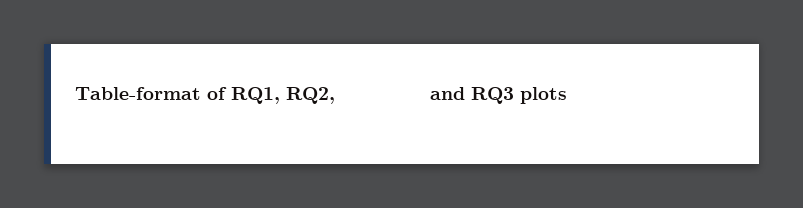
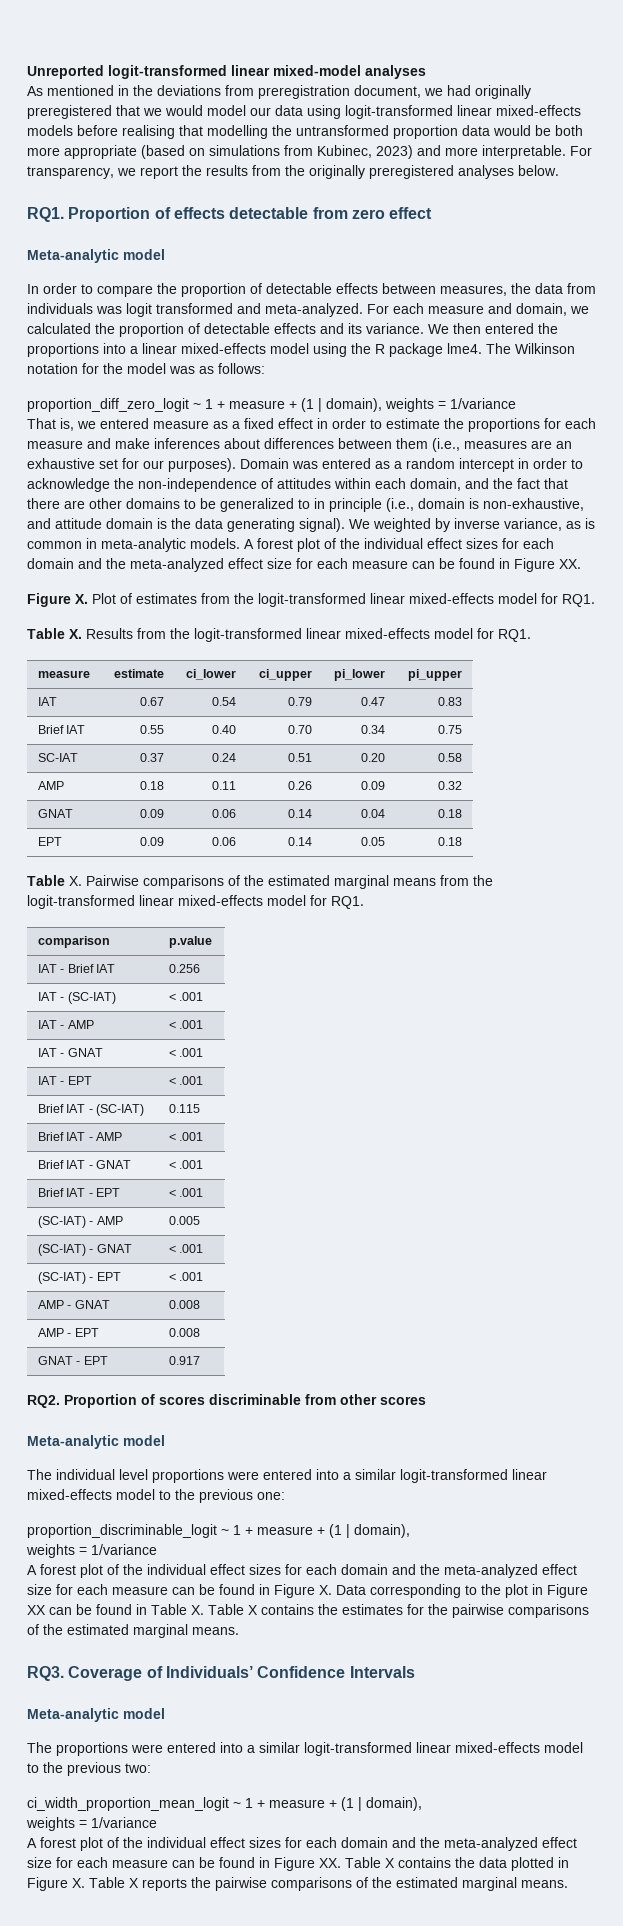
[75,87,567,104] Table-format of RQ1, RQ2, and RQ3 plots -> [27,65,426,79] [27,85,531,99] [27,105,581,119] [27,125,583,139] [27,145,592,159] [27,165,559,179] [27,207,433,222] [27,249,165,263] [27,283,596,297] [27,303,589,317] [27,323,558,337] [27,343,575,357] [27,363,265,374] [27,398,516,412] [27,418,596,432] [27,438,572,452] [27,458,583,472] [27,478,568,492] [27,498,584,512] [27,518,595,532] [27,538,554,552] [27,558,581,572] [27,593,595,607] [27,628,531,642] [37,670,90,678] [114,669,165,678] [186,669,237,680] [259,669,313,681] [334,669,386,681] [408,669,463,681] [37,697,57,706] [140,697,165,706] [212,697,237,706] [288,697,313,706] [361,697,386,706] [438,697,463,706] [37,725,86,734] [140,725,165,734] [212,725,237,734] [288,725,313,734] [361,725,386,734] [438,725,463,734] [37,753,78,762] [140,753,165,762] [212,753,237,762] [288,753,313,762] [361,753,386,762] [438,753,463,762] [37,781,64,790] [140,781,165,790] [212,781,237,790] [288,781,313,790] [361,781,386,790] [438,781,463,790] [37,809,73,818] [140,809,165,818] [212,809,237,818] [288,809,313,818] [361,809,386,818] [438,809,463,818] [37,837,62,846] [140,837,165,846] [212,837,237,846] [288,837,313,846] [361,837,386,846] [438,837,463,846] [27,875,493,889] [27,895,364,909] [37,936,110,948] [168,936,212,948] [37,964,115,973] [168,964,200,973] [37,992,116,1004] [168,992,204,1001] [37,1020,94,1029] [168,1020,204,1029] [37,1048,103,1057] [168,1048,204,1057] [37,1076,92,1085] [168,1076,204,1085] [37,1104,144,1116] [168,1104,200,1113] [37,1132,122,1141] [168,1132,204,1141] [37,1160,131,1169] [168,1160,204,1169] [37,1188,120,1197] [168,1188,204,1197] [37,1216,123,1228] [168,1216,200,1225] [37,1244,132,1256] [168,1244,204,1253] [37,1272,121,1284] [168,1272,204,1281] [37,1300,110,1309] [168,1300,200,1309] [37,1328,99,1337] [168,1328,200,1337] [37,1356,108,1365] [168,1356,200,1365] [27,1394,426,1408] [27,1435,165,1449] [27,1469,547,1483] [27,1489,285,1503] [27,1524,410,1538] [26,1544,157,1558] [27,1564,577,1578] [27,1584,588,1598] [27,1604,589,1618] [27,1624,239,1638] [27,1666,415,1681] [27,1708,165,1722] [27,1742,583,1756] [27,1762,151,1776] [27,1797,422,1811] [26,1817,157,1831] [27,1837,577,1851] [27,1857,569,1871] [27,1877,568,1891] Unreported logit-transformed linear mixed-model analyses // As mentioned in the deviations from preregistration document, we had originally preregistered that we would model our data using logit-transformed linear mixed-effects models before realising that modelling the untransformed proportion data would be both more appropriate (based on simulations from Kubinec, 2023) and more interpretable. For transparency, we report the results from the originally preregistered analyses below. // RQ1. Proportion of effects detectable from zero effect // Meta-analytic model // In order to compare the proportion of detectable effects between measures, the data from individuals was logit transformed and meta-analyzed. For each measure and domain, we calculated the proportion of detectable effects and its variance. We then entered the proportions into a linear mixed-effects model using the R package lme4. The Wilkinson notation for the model was as follows: // proportion_diff_zero_logit ~ 1 + measure + (1 | domain), weights = 1/variance // That is, we entered measure as a fixed effect in order to estimate the proportions for each measure and make inferences about differences between them (i.e., measures are an exhaustive set for our purposes). Domain was entered as a random intercept in order to acknowledge the non-independence of attitudes within each domain, and the fact that there are other domains to be generalized to in principle (i.e., domain is non-exhaustive, and attitude domain is the data generating signal). We weighted by inverse variance, as is common in meta-analytic models. A forest plot of the individual effect sizes for each domain and the meta-analyzed effect size for each measure can be found in Figure XX. // Figure X. Plot of estimates from the logit-transformed linear mixed-effects model for RQ1. // Table X. Results from the logit-transformed linear mixed-effects model for RQ1. // measure | estimate | ci_lower | ci_upper | pi_lower | pi_upper // IAT | 0.67 | 0.54 | 0.79 | 0.47 | 0.83 // Brief IAT | 0.55 | 0.40 | 0.70 | 0.34 | 0.75 // SC-IAT | 0.37 | 0.24 | 0.51 | 0.20 | 0.58 // AMP | 0.18 | 0.11 | 0.26 | 0.09 | 0.32 // GNAT | 0.09 | 0.06 | 0.14 | 0.04 | 0.18 // EPT | 0.09 | 0.06 | 0.14 | 0.05 | 0.18 // Table X. Pairwise comparisons of the estimated marginal means from the logit-transformed linear mixed-effects model for RQ1. // comparison | p.value // IAT - Brief IAT | 0.256 // IAT - (SC-IAT) | < .001 // IAT - AMP | < .001 // IAT - GNAT | < .001 // IAT - EPT | < .001 // Brief IAT - (SC-IAT) | 0.115 // Brief IAT - AMP | < .001 // Brief IAT - GNAT | < .001 // Brief IAT - EPT | < .001 // (SC-IAT) - AMP | 0.005 // (SC-IAT) - GNAT | < .001 // (SC-IAT) - EPT | < .001 // AMP - GNAT | 0.008 // AMP - EPT | 0.008 // GNAT - EPT | 0.917 // RQ2. Proportion of scores discriminable from other scores // Meta-analytic model // The individual level proportions were entered into a similar logit-transformed linear mixed-effects model to the previous one: // proportion_discriminable_logit ~ 1 + measure + (1 | domain), // weights = 1/variance // A forest plot of the individual effect sizes for each domain and the meta-analyzed effect size for each measure can be found in Figure X. Data corresponding to the plot in Figure XX can be found in Table X. Table X contains the estimates for the pairwise comparisons of the estimated marginal means. // RQ3. Coverage of Individuals’ Confidence Intervals // Meta-analytic model // The proportions were entered into a similar logit-transformed linear mixed-effects model to the previous two: // ci_width_proportion_mean_logit ~ 1 + measure + (1 | domain), // weights = 1/variance // A forest plot of the individual effect sizes for each domain and the meta-analyzed effect size for each measure can be found in Figure XX. Table X contains the data plotted in Figure X. Table X reports the pairwise comparisons of the estimated marginal means.

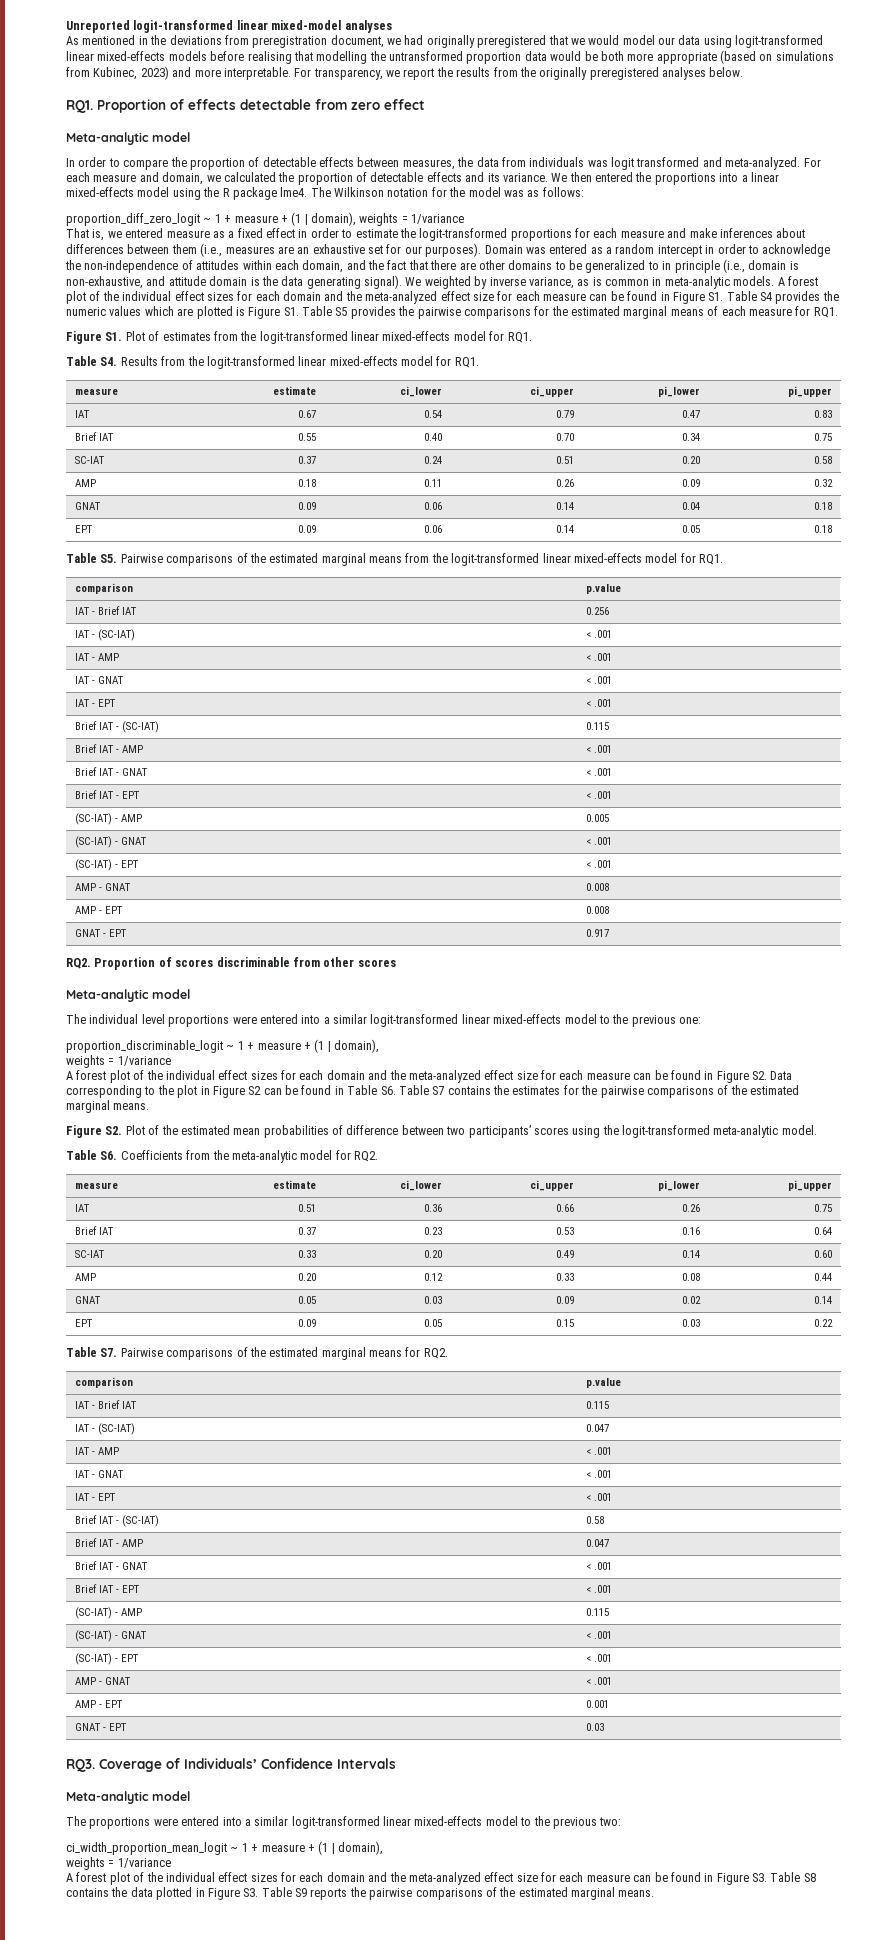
(464, 423) none -> [419,228,508,241] logit-transformed
[559,559,581,569] [27,593,88,607] XX. // Figure X. -> [708,291,839,304] [66,306,838,319] [66,331,123,344] S1. Table S4 provides the numeric values which are plotted is Figure S1. Table S5 provides the pairwise comparisons for the estimated marginal means of each measure for RQ1. // Figure S1.
[69,629,82,639] X. -> [100,357,118,366] S4.
[69,876,82,886] X. -> [100,554,118,563] S5.
[319,1585,332,1595] X. -> [752,1071,767,1080] S2.
[27,1605,46,1615] XX -> [248,1086,262,1095] S2
[191,1604,258,1615] X. Table X -> [380,1085,445,1095] S6. Table S7
(239, 1631) none -> [66,1125,817,1138] [66,1150,378,1163] [75,1182,119,1189] [272,1180,316,1189] [399,1180,442,1191] [529,1180,574,1191] [657,1180,700,1191] [787,1180,832,1191] [75,1204,91,1212] [297,1204,316,1212] [423,1204,442,1212] [555,1204,574,1212] [681,1204,700,1212] [813,1204,832,1212] [75,1226,115,1235] [297,1227,316,1235] [423,1227,442,1235] [555,1227,574,1235] [681,1227,700,1235] [813,1227,832,1235] [75,1250,106,1258] [297,1250,316,1258] [423,1250,442,1258] [555,1250,574,1258] [681,1250,700,1258] [813,1250,832,1258] [75,1273,97,1281] [297,1273,316,1281] [423,1273,443,1281] [555,1273,574,1281] [681,1273,700,1281] [813,1273,832,1281] [75,1296,102,1304] [297,1296,316,1304] [423,1296,442,1304] [555,1296,574,1304] [681,1296,701,1304] [813,1296,832,1304] [75,1319,94,1327] [297,1319,316,1327] [423,1319,442,1327] [555,1319,574,1327] [681,1319,700,1327] [813,1319,833,1327] [66,1347,448,1360] [75,1377,134,1388] [586,1378,622,1388] [75,1400,138,1409] [586,1401,610,1409] [75,1423,136,1435] [586,1424,610,1432] [75,1447,120,1455] [586,1447,613,1455] [75,1470,125,1478] [586,1470,613,1478] [75,1493,117,1501] [586,1493,613,1501] [75,1515,160,1527] [586,1516,605,1524] [75,1538,144,1547] [586,1539,610,1547] [75,1561,149,1570] [586,1562,613,1570] [75,1584,141,1593] [586,1585,613,1593] [75,1607,143,1619] [586,1608,610,1616] [75,1630,148,1642] [586,1631,613,1639] [75,1653,140,1665] [586,1654,613,1662] [75,1677,132,1685] [586,1677,613,1685] [75,1700,124,1708] [586,1700,610,1708] [75,1723,128,1731] [586,1723,605,1731] // Figure S2. Plot of the estimated mean probabilities of difference between two participants’ scores using the logit-transformed meta-analytic model. // Table S6. Coefficients from the meta-analytic model for RQ2. // measure | estimate | ci_lower | ci_upper | pi_lower | pi_upper // IAT | 0.51 | 0.36 | 0.66 | 0.26 | 0.75 // Brief IAT | 0.37 | 0.23 | 0.53 | 0.16 | 0.64 // SC-IAT | 0.33 | 0.20 | 0.49 | 0.14 | 0.60 // AMP | 0.20 | 0.12 | 0.33 | 0.08 | 0.44 // GNAT | 0.05 | 0.03 | 0.09 | 0.02 | 0.14 // EPT | 0.09 | 0.05 | 0.15 | 0.03 | 0.22 // Table S7. Pairwise comparisons of the estimated marginal means for RQ2. // comparison | p.value // IAT - Brief IAT | 0.115 // IAT - (SC-IAT) | 0.047 // IAT - AMP | < .001 // IAT - GNAT | < .001 // IAT - EPT | < .001 // Brief IAT - (SC-IAT) | 0.58 // Brief IAT - AMP | 0.047 // Brief IAT - GNAT | < .001 // Brief IAT - EPT | < .001 // (SC-IAT) - AMP | 0.115 // (SC-IAT) - GNAT | < .001 // (SC-IAT) - EPT | < .001 // AMP - GNAT | < .001 // AMP - EPT | 0.001 // GNAT - EPT | 0.03
[319,1857,395,1868] XX. Table X -> [752,1872,816,1882] S3. Table S8
[72,1877,139,1888] X. Table X -> [243,1887,307,1897] S3. Table S9

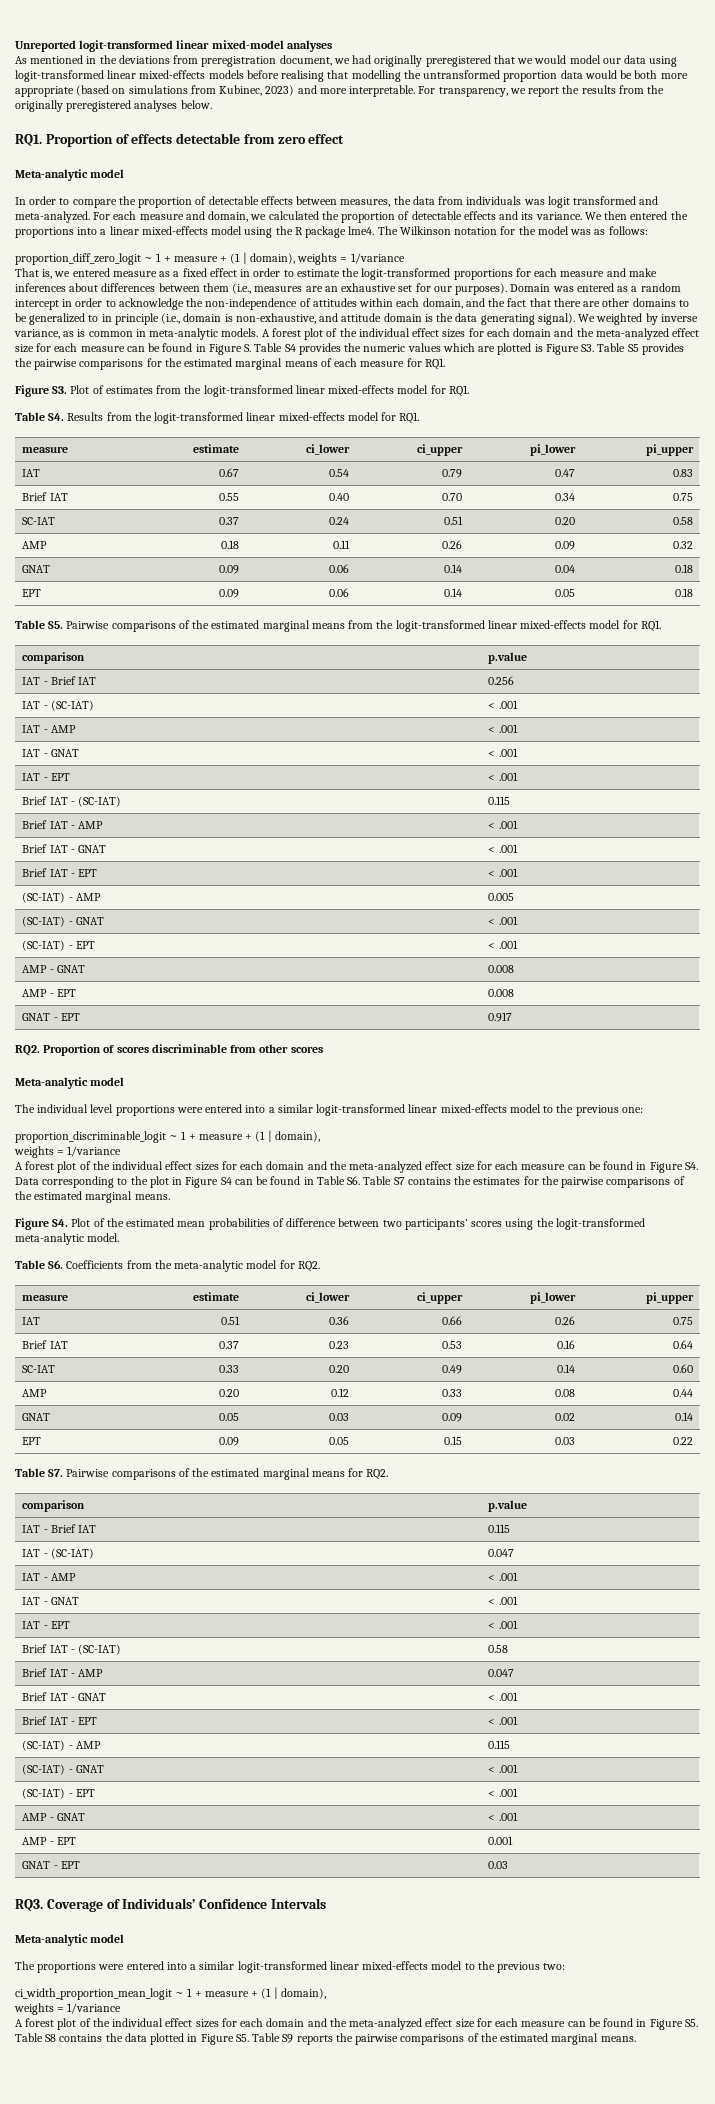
[708,292,724,301] S1. -> [244,344,252,352] S.
[283,307,299,316] S1. -> [581,344,595,352] S3.
[105,332,123,341] S1. -> [52,386,68,394] S3.
[752,1071,767,1080] S2. -> [684,1162,698,1170] S4.
[248,1086,262,1095] S2 -> [220,1177,232,1185] S4
[105,1126,123,1135] S2. -> [52,1219,69,1227] S4.
[752,1873,767,1882] S3. -> [684,2019,698,2027] S5.
[243,1888,259,1897] S3. -> [235,2034,249,2042] S5.

